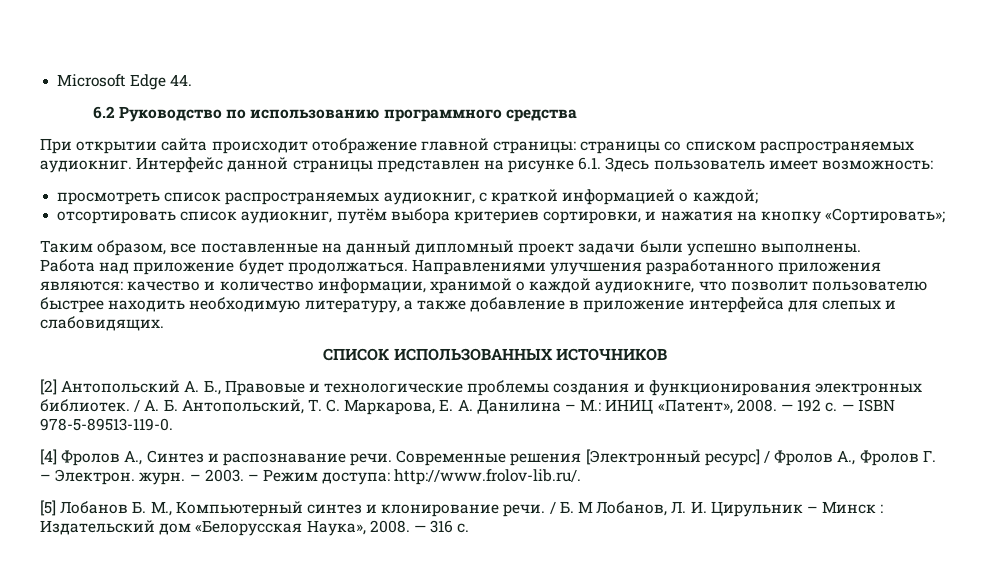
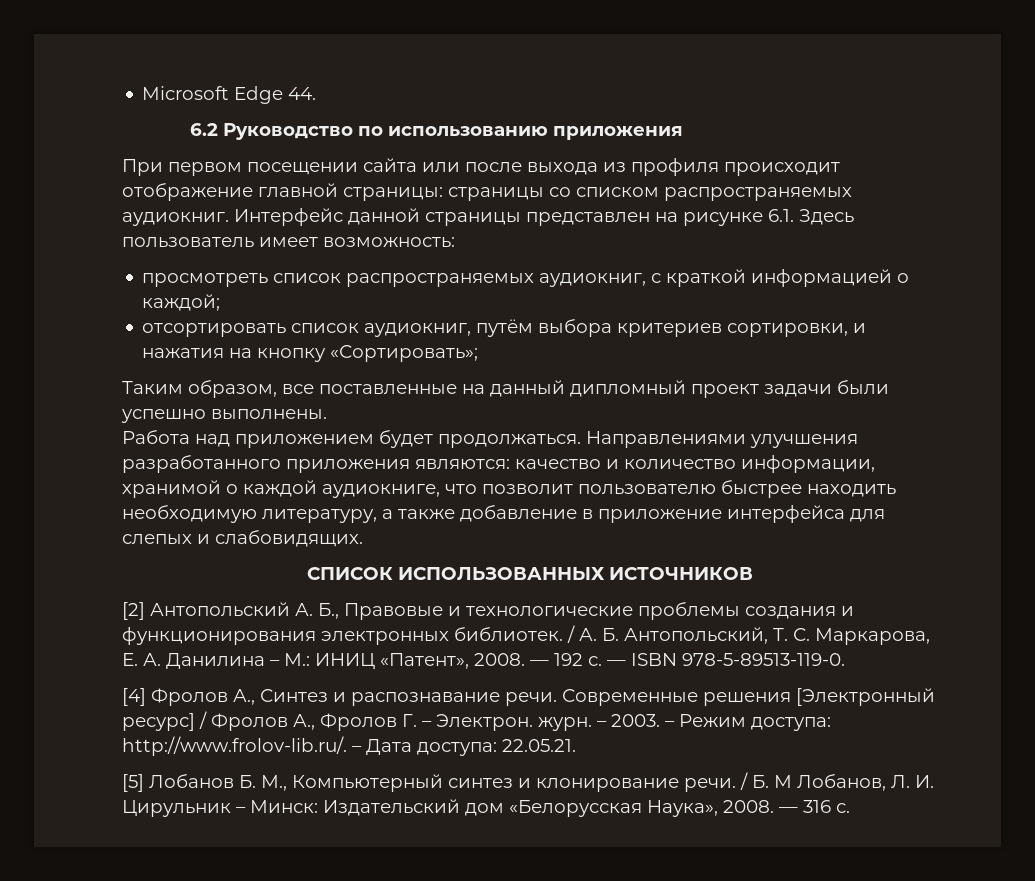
[383,109,577,122] программного средства -> [553,126,684,140] приложения
[76,138,208,154] открытии сайта -> [168,158,719,176] первом посещении сайта или после выхода из профиля
[133,262,235,275] приложение -> [235,434,374,448] приложением
(582, 477) none -> [352,739,576,756] – Дата доступа: 22.05.21.
[822,501,884,514] Минск : -> [250,800,318,813] Минск:

